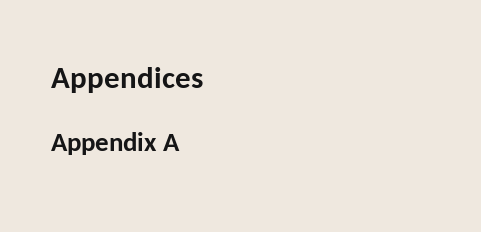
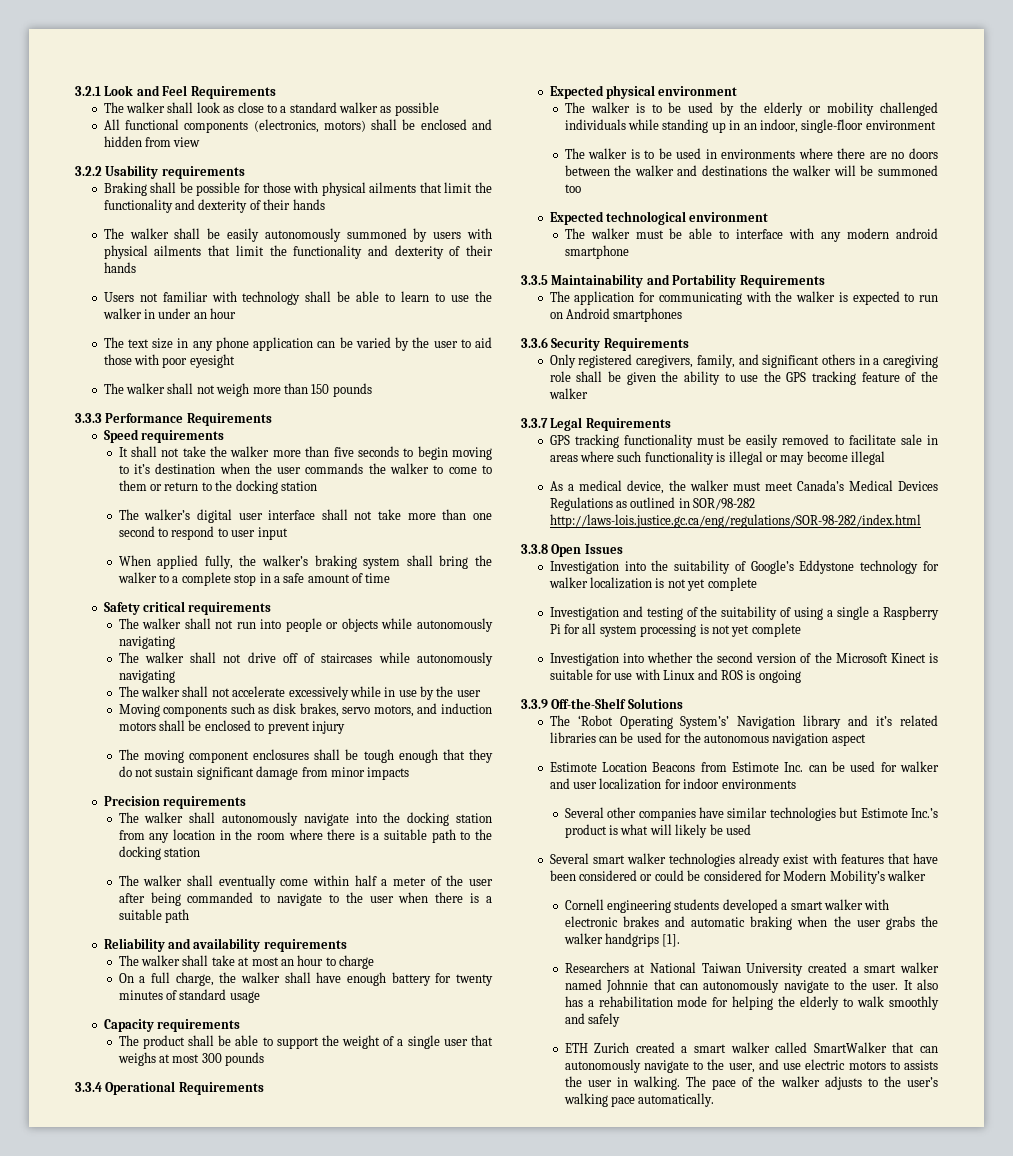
[51,67,203,93] [51,132,181,155] Appendices // Appendix A -> [75,85,276,99] [103,102,439,116] [103,119,493,133] [103,136,201,147] [75,165,245,179] [103,182,492,196] [103,199,325,213] [103,228,492,242] [103,245,494,259] [103,262,136,273] [103,291,492,305] [102,308,237,319] [103,337,492,351] [103,354,235,368] [103,383,372,397] [75,413,272,426] [103,429,225,443] [118,446,493,460] [118,463,492,474] [118,480,317,494] [118,509,493,523] [118,526,288,540] [118,555,493,569] [117,572,391,586] [103,601,272,615] [118,618,493,632] [118,636,175,649] [118,652,493,666] [118,670,175,683] [118,686,481,700] [118,703,493,717] [118,720,345,734] [118,749,493,763] [118,766,410,780] [103,796,247,809] [118,812,492,826] [118,829,493,843] [118,846,201,860] [118,875,494,889] [118,892,493,906] [118,909,190,923] [103,938,347,952] [118,955,375,969] [118,972,494,986] [118,989,260,1003] [103,1019,241,1032] [118,1035,493,1049] [117,1052,265,1066] [75,1081,264,1095] [549,85,738,99] [564,102,938,116] [564,119,936,133] [564,148,938,159] [564,165,939,176] [564,184,581,193] [549,211,769,225] [564,228,938,242] [564,245,629,259] [521,274,825,288] [549,291,938,305] [549,308,683,322] [521,337,689,351] [549,354,939,368] [549,371,938,385] [548,388,588,399] [521,417,671,431] [549,434,938,448] [549,451,886,465] [549,480,938,494] [549,497,756,511] [549,514,921,528] [521,544,623,557] [549,560,939,574] [548,577,757,591] [549,606,939,620] [549,623,801,637] [549,652,938,666] [549,669,801,683] [521,698,683,709] [549,715,939,729] [549,732,866,746] [549,761,940,772] [549,778,796,790] [564,807,938,821] [564,824,751,838] [549,853,938,867] [549,870,927,884] [564,899,890,913] [564,916,938,930] [563,933,681,947] [564,962,939,976] [564,979,939,993] [564,996,939,1010] [564,1013,621,1027] [564,1042,938,1053] [564,1059,938,1073] [564,1076,939,1090] [563,1093,715,1107] 3.2.1 Look and Feel Requirements // The walker shall look as close to a standard walker as possible // All functional components (electronics, motors) shall be enclosed and hidden from view // 3.2.2 Usability requirements // Braking shall be possible for those with physical ailments that limit the functionality and dexterity of their hands // The walker shall be easily autonomously summoned by users with physical ailments that limit the functionality and dexterity of their hands // Users not familiar with technology shall be able to learn to use the walker in under an hour // The text size in any phone application can be varied by the user to aid those with poor eyesight // The walker shall not weigh more than 150 pounds // 3.3.3 Performance Requirements // Speed requirements // It shall not take the walker more than five seconds to begin moving to it’s destination when the user commands the walker to come to them or return to the docking station // The walker’s digital user interface shall not take more than one second to respond to user input // When applied fully, the walker’s braking system shall bring the walker to a complete stop in a safe amount of time // Safety critical requirements // The walker shall not run into people or objects while autonomously navigating // The walker shall not drive off of staircases while autonomously navigating // The walker shall not accelerate excessively while in use by the user // Moving components such as disk brakes, servo motors, and induction motors shall be enclosed to prevent injury // The moving component enclosures shall be tough enough that they do not sustain significant damage from minor impacts // Precision requirements // The walker shall autonomously navigate into the docking station from any location in the room where there is a suitable path to the docking station // The walker shall eventually come within half a meter of the user after being commanded to navigate to the user when there is a suitable path // Reliability and availability requirements // The walker shall take at most an hour to charge // On a full charge, the walker shall have enough battery for twenty minutes of standard usage // Capacity requirements // The product shall be able to support the weight of a single user that weighs at most 300 pounds // 3.3.4 Operational Requirements // Expected physical environment // The walker is to be used by the elderly or mobility challenged individuals while standing up in an indoor, single-floor environment // The walker is to be used in environments where there are no doors between the walker and destinations the walker will be summoned too // Expected technological environment // The walker must be able to interface with any modern android smartphone // 3.3.5 Maintainability and Portability Requirements // The application for communicating with the walker is expected to run on Android smartphones // 3.3.6 Security Requirements // Only registered caregivers, family, and significant others in a caregiving role shall be given the ability to use the GPS tracking feature of the walker // 3.3.7 Legal Requirements // GPS tracking functionality must be easily removed to facilitate sale in areas where such functionality is illegal or may become illegal // As a medical device, the walker must meet Canada’s Medical Devices Regulations as outlined in SOR/98-282 http://laws-lois.justice.gc.ca/eng/regulations/SOR-98-282/index.html // 3.3.8 Open Issues // Investigation into the suitability of Google’s Eddystone technology for walker localization is not yet complete // Investigation and testing of the suitability of using a single a Raspberry Pi for all system processing is not yet complete // Investigation into whether the second version of the Microsoft Kinect is suitable for use with Linux and ROS is ongoing // 3.3.9 Off-the-Shelf Solutions // The ‘Robot Operating System’s’ Navigation library and it’s related libraries can be used for the autonomous navigation aspect // Estimote Location Beacons from Estimote Inc. can be used for walker and user localization for indoor environments // Several other companies have similar technologies but Estimote Inc.’s product is what will likely be used // Several smart walker technologies already exist with features that have been considered or could be considered for Modern Mobility’s walker // Cornell engineering students developed a smart walker with electronic brakes and automatic braking when the user grabs the walker handgrips [1]. // Researchers at National Taiwan University created a smart walker named Johnnie that can autonomously navigate to the user. It also has a rehabilitation mode for helping the elderly to walk smoothly and safely // ETH Zurich created a smart walker called SmartWalker that can autonomously navigate to the user, and use electric motors to assists the user in walking. The pace of the walker adjusts to the user’s walking pace automatically.

